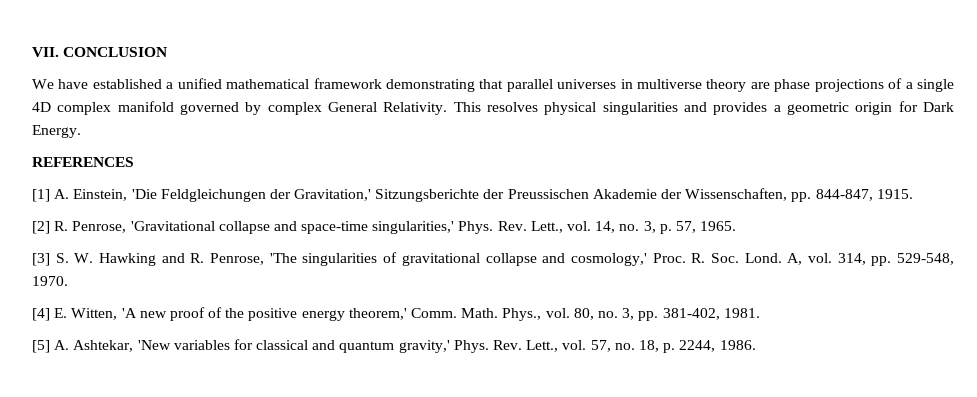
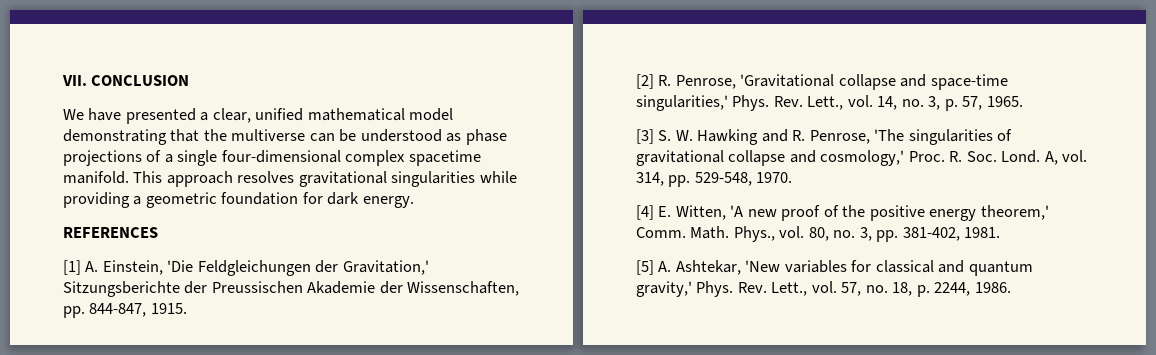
[92,79,174,89] established a -> [125,108,251,124] presented a clear,
[313,78,382,89] framework -> [409,108,454,121] model
[506,79,770,92] parallel universes in multiverse theory are -> [203,129,462,142] the multiverse can be understood as
[32,101,955,115] [32,125,81,138] 4D complex manifold governed by complex General Relativity. This resolves physical singularities and provides a geometric origin for Dark Energy. -> [221,150,481,166] [63,171,517,187] [63,192,414,208] four-dimensional complex spacetime manifold. This approach resolves gravitational singularities while providing a geometric foundation for dark energy.

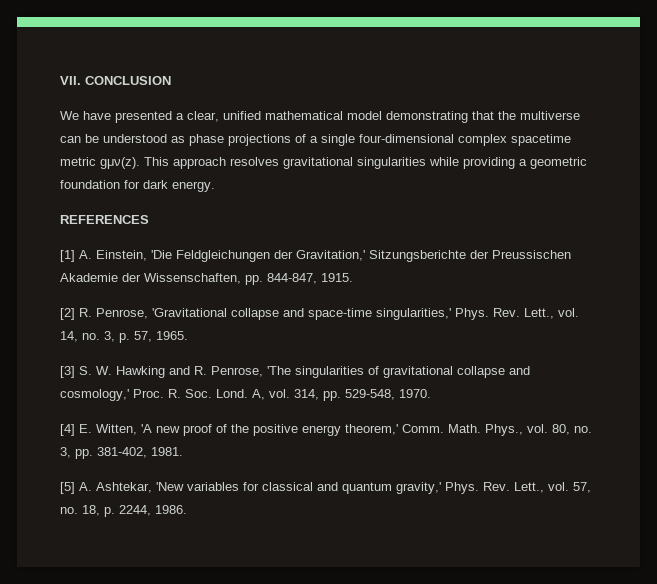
[63,171,129,184] manifold. -> [60,157,140,169] metric gμν(z).

